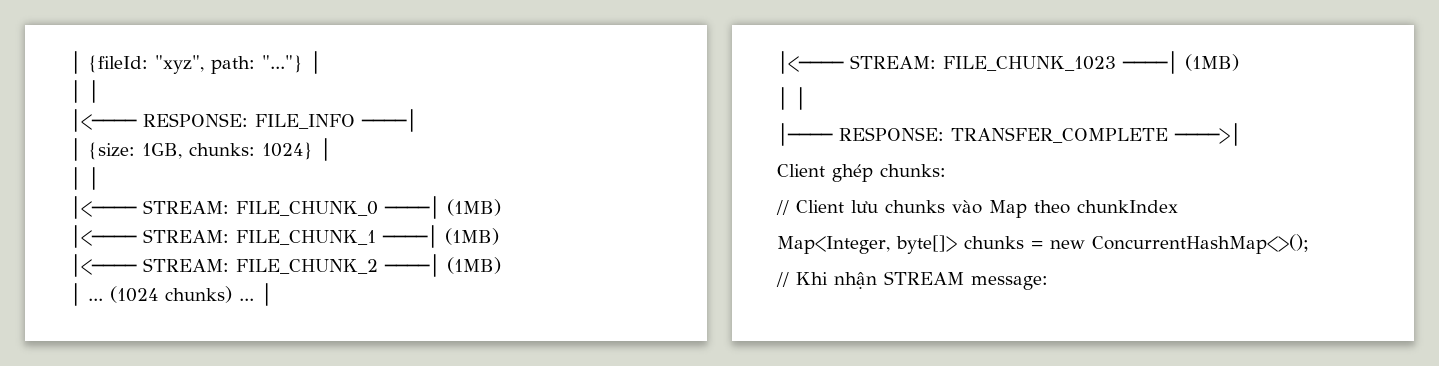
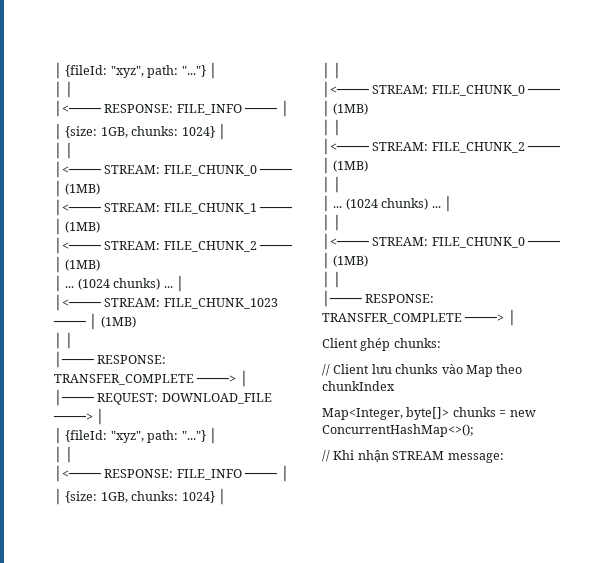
[361,109,417,132] ────│ -> [244,100,289,117] ──── │
[384,196,440,219] ────│ -> [259,168,293,174] [54,180,62,197] ──── │
[382,225,438,248] ────│ -> [259,206,293,212] [54,218,62,235] ──── │
[384,254,440,277] ────│ -> [259,244,293,250] [54,256,62,273] ──── │
[1122,51,1239,74] [777,87,806,110] [777,123,1241,146] ────│ (1MB) // │ │ // │──── RESPONSE: TRANSFER_COMPLETE ────>│ -> [53,313,136,330] [54,332,74,349] [54,351,167,368] [54,370,248,387] [54,389,272,406] [53,408,105,425] [54,427,217,444] [54,446,74,463] [54,465,289,482] [54,488,226,505] [322,62,342,79] [322,81,561,98] [322,100,369,117] [322,119,342,136] [322,138,561,155] [322,157,369,174] [322,176,342,193] [322,195,452,212] [322,214,342,231] [322,233,561,250] [322,252,369,269] [322,271,342,288] [322,290,435,307] [322,309,516,326] ──── │ (1MB) // │ │ // │──── RESPONSE: TRANSFER_COMPLETE ────> │ // │──── REQUEST: DOWNLOAD_FILE ────> │ // │ {fileId: "xyz", path: "..."} │ // │ │ // │<──── RESPONSE: FILE_INFO ──── │ // │ {size: 1GB, chunks: 1024} │ // │ │ // │<──── STREAM: FILE_CHUNK_0 ──── │ (1MB) // │ │ // │<──── STREAM: FILE_CHUNK_2 ──── │ (1MB) // │ │ // │ ... (1024 chunks) ... │ // │ │ // │<──── STREAM: FILE_CHUNK_0 ──── │ (1MB) // │ │ // │──── RESPONSE: TRANSFER_COMPLETE ────> │

